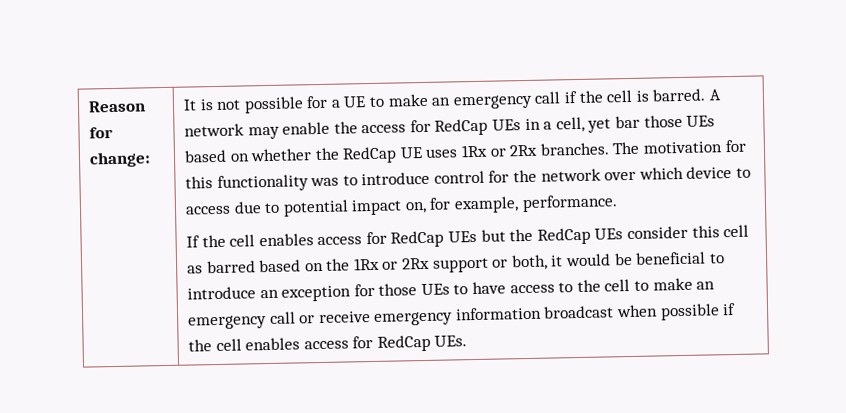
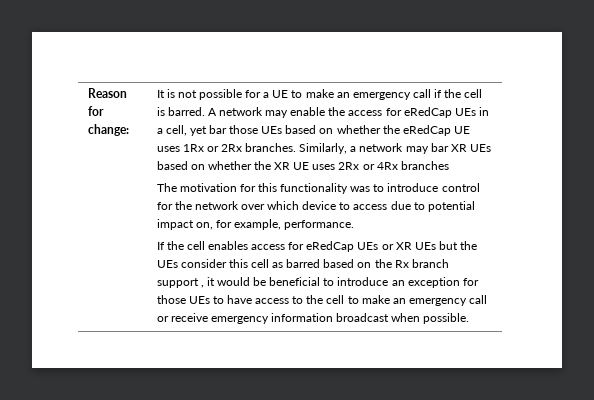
[434,118,489,136] RedCap -> [403,107,452,118] eRedCap
[342,146,398,164] RedCap -> [402,125,451,136] eRedCap
(610, 149) none -> [299,143,491,154] [156,161,449,170] Similarly, a network may bar XR UEs based on whether the XR UE uses 2Rx or 4Rx branches //
[390,230,445,248] RedCap -> [306,241,412,252] eRedCap UEs or XR
[536,227,591,245] RedCap -> (478, 245) none
[352,254,548,273] 1Rx or 2Rx support or both, -> [394,259,449,268] [156,278,204,288] Rx branch support ,
[659,302,737,321] [187,334,468,352] possible if the cell enables access for RedCap UEs. -> [423,313,470,324] possible.

